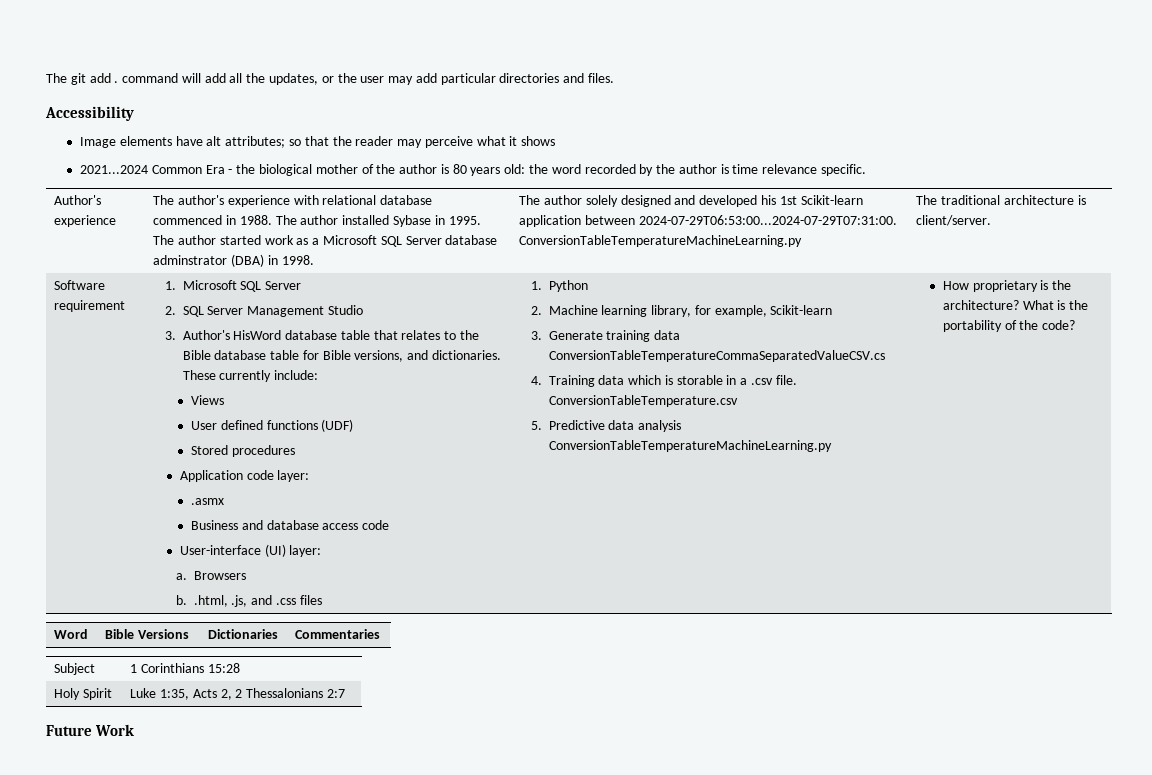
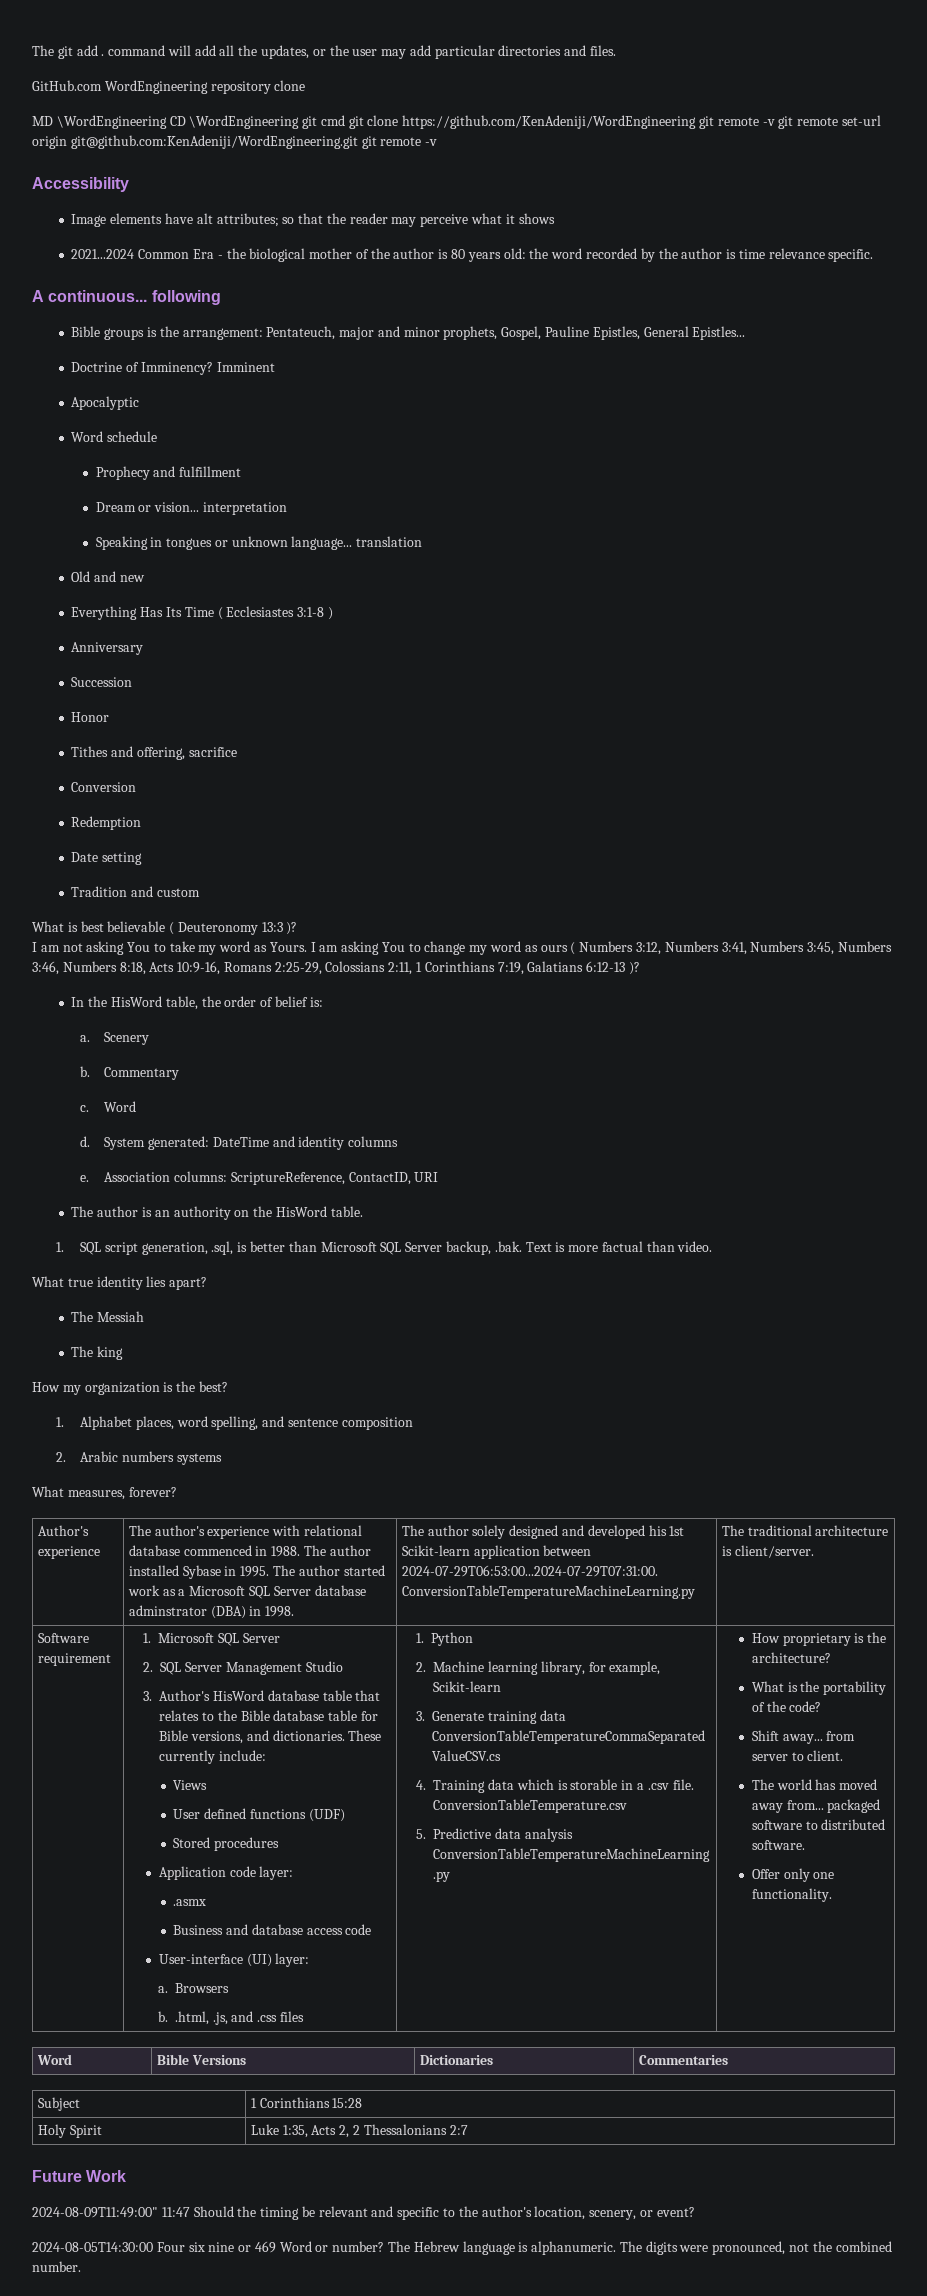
(615, 78) none -> [32,80,306,94] [32,115,881,129] [32,135,438,149] // GitHub.com WordEngineering repository clone // MD \WordEngineering CD \WordEngineering git cmd git clone https://github.com/KenAdeniji/WordEngineering git remote -v git remote set-url origin git@github.com:KenAdeniji/WordEngineering.git git remote -v
(866, 170) none -> [32,290,221,305] [71,326,746,340] [71,362,275,375] [71,396,140,410] [71,431,158,442] [95,466,242,480] [95,502,287,515] [95,536,423,550] [71,571,146,582] [71,606,333,620] [71,642,144,655] [71,677,133,687] [71,712,110,722] [71,746,237,760] [71,782,137,792] [71,816,142,830] [71,852,143,865] [71,886,201,897] [32,921,298,935] [32,941,892,955] [32,961,640,975] [71,996,323,1010] [80,1032,150,1045] [80,1066,180,1080] [80,1101,137,1112] [80,1136,399,1150] [80,1171,439,1185] [71,1206,363,1220] [56,1241,713,1255] [32,1276,208,1290] [71,1311,145,1322] [71,1346,124,1360] [32,1381,228,1395] [56,1416,413,1430] [56,1451,222,1465] [32,1486,177,1500] // A continuous... following // Bible groups is the arrangement: Pentateuch, major and minor prophets, Gospel, Pauline Epistles, General Epistles... // Doctrine of Imminency? Imminent // Apocalyptic // Word schedule // Prophecy and fulfillment // Dream or vision... interpretation // Speaking in tongues or unknown language... translation // Old and new // Everything Has Its Time ( Ecclesiastes 3:1-8 ) // Anniversary // Succession // Honor // Tithes and offering, sacrifice // Conversion // Redemption // Date setting // Tradition and custom // What is best believable ( Deuteronomy 13:3 )? // I am not asking You to take my word as Yours. I am asking You to change my word as ours ( Numbers 3:12, Numbers 3:41, Numbers 3:45, Numbers 3:46, Numbers 8:18, Acts 10:9-16, Romans 2:25-29, Colossians 2:11, 1 Corinthians 7:19, Galatians 6:12-13 )? // In the HisWord table, the order of belief is: // a. Scenery // b. Commentary // c. Word // d. System generated: DateTime and identity columns // e. Association columns: ScriptureReference, ContactID, URI // The author is an authority on the HisWord table. // 1. SQL script generation, .sql, is better than Microsoft SQL Server backup, .bak. Text is more factual than video. // What true identity lies apart? // The Messiah // The king // How my organization is the best? // 1. Alphabet places, word spelling, and sentence composition // 2. Arabic numbers systems // What measures, forever?
(1019, 305) none -> (831, 1657) //
(1076, 325) none -> [751,1730,856,1744] [751,1750,844,1761] [751,1779,878,1790] [751,1799,881,1813] [751,1819,886,1830] [751,1840,805,1850] [751,1868,835,1882] [751,1888,832,1902] // Shift away... from server to client. // The world has moved away from... packaged software to distributed software. // Offer only one functionality.
(135, 730) none -> [32,2206,695,2220] [32,2241,892,2255] [32,2261,81,2272] // 2024-08-09T11:49:00" 11:47 Should the timing be relevant and specific to the author's location, scenery, or event? // 2024-08-05T14:30:00 Four six nine or 469 Word or number? The Hebrew language is alphanumeric. The digits were pronounced, not the combined number.

